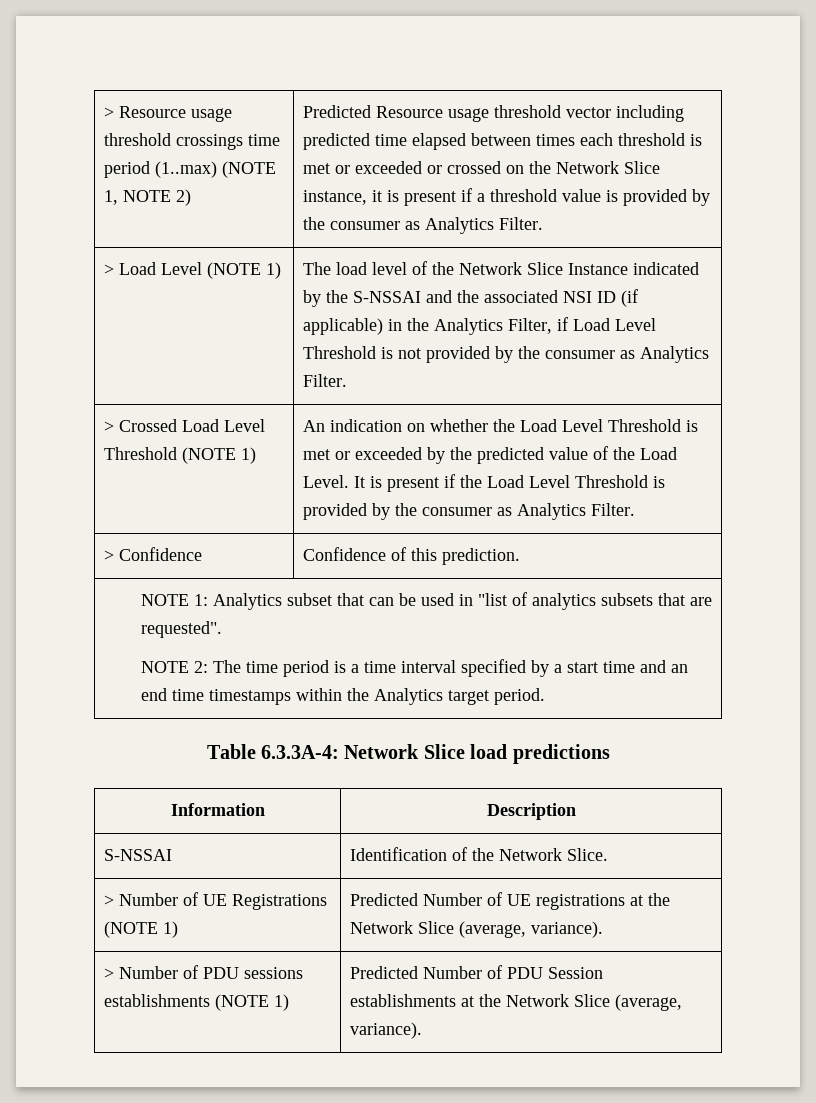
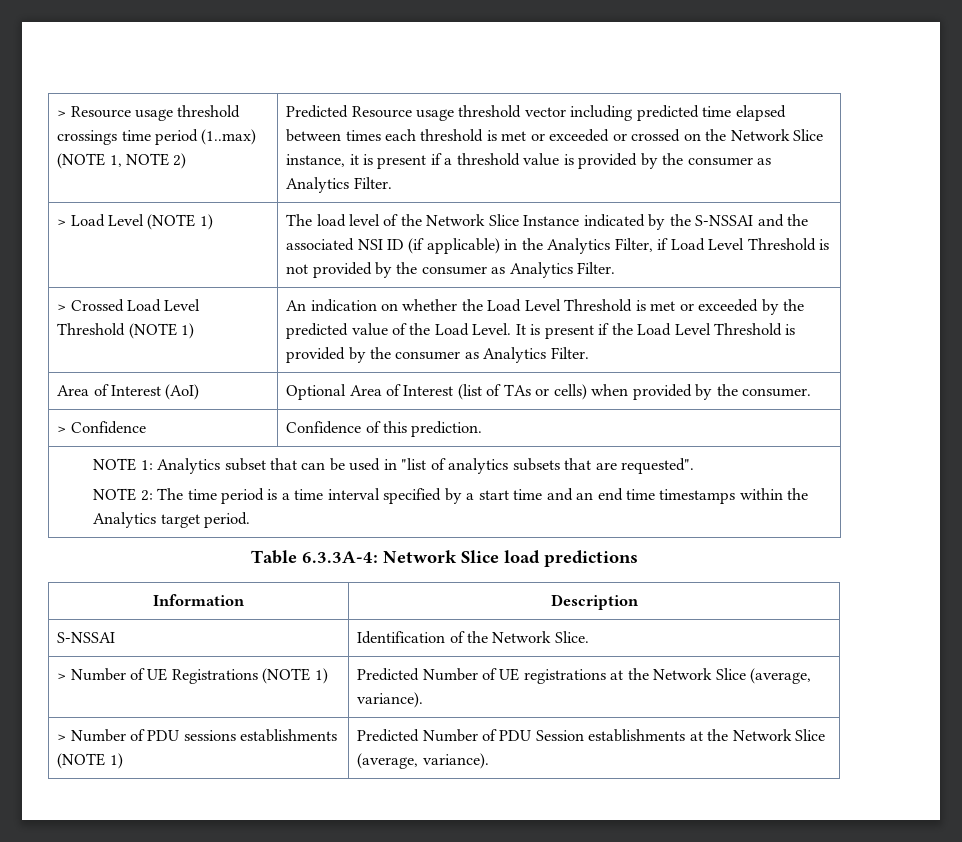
(635, 509) none -> [57,384,200,400] [286,384,811,400] // Area of Interest (AoI) | Optional Area of Interest (list of TAs or cells) when provided by the consumer.

